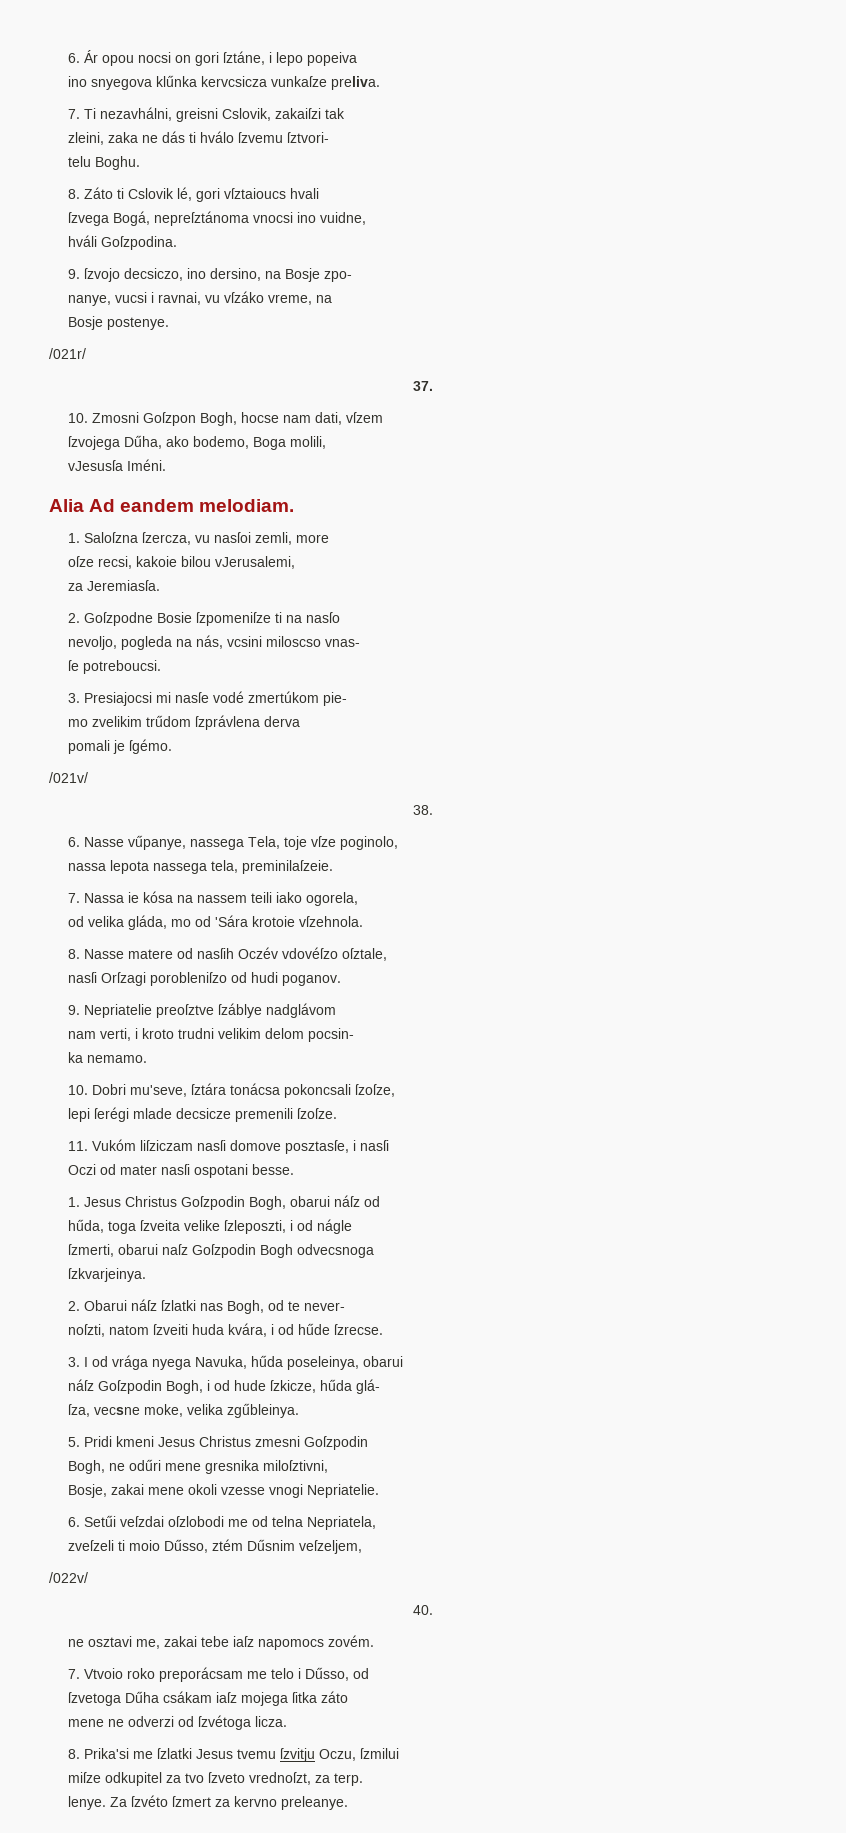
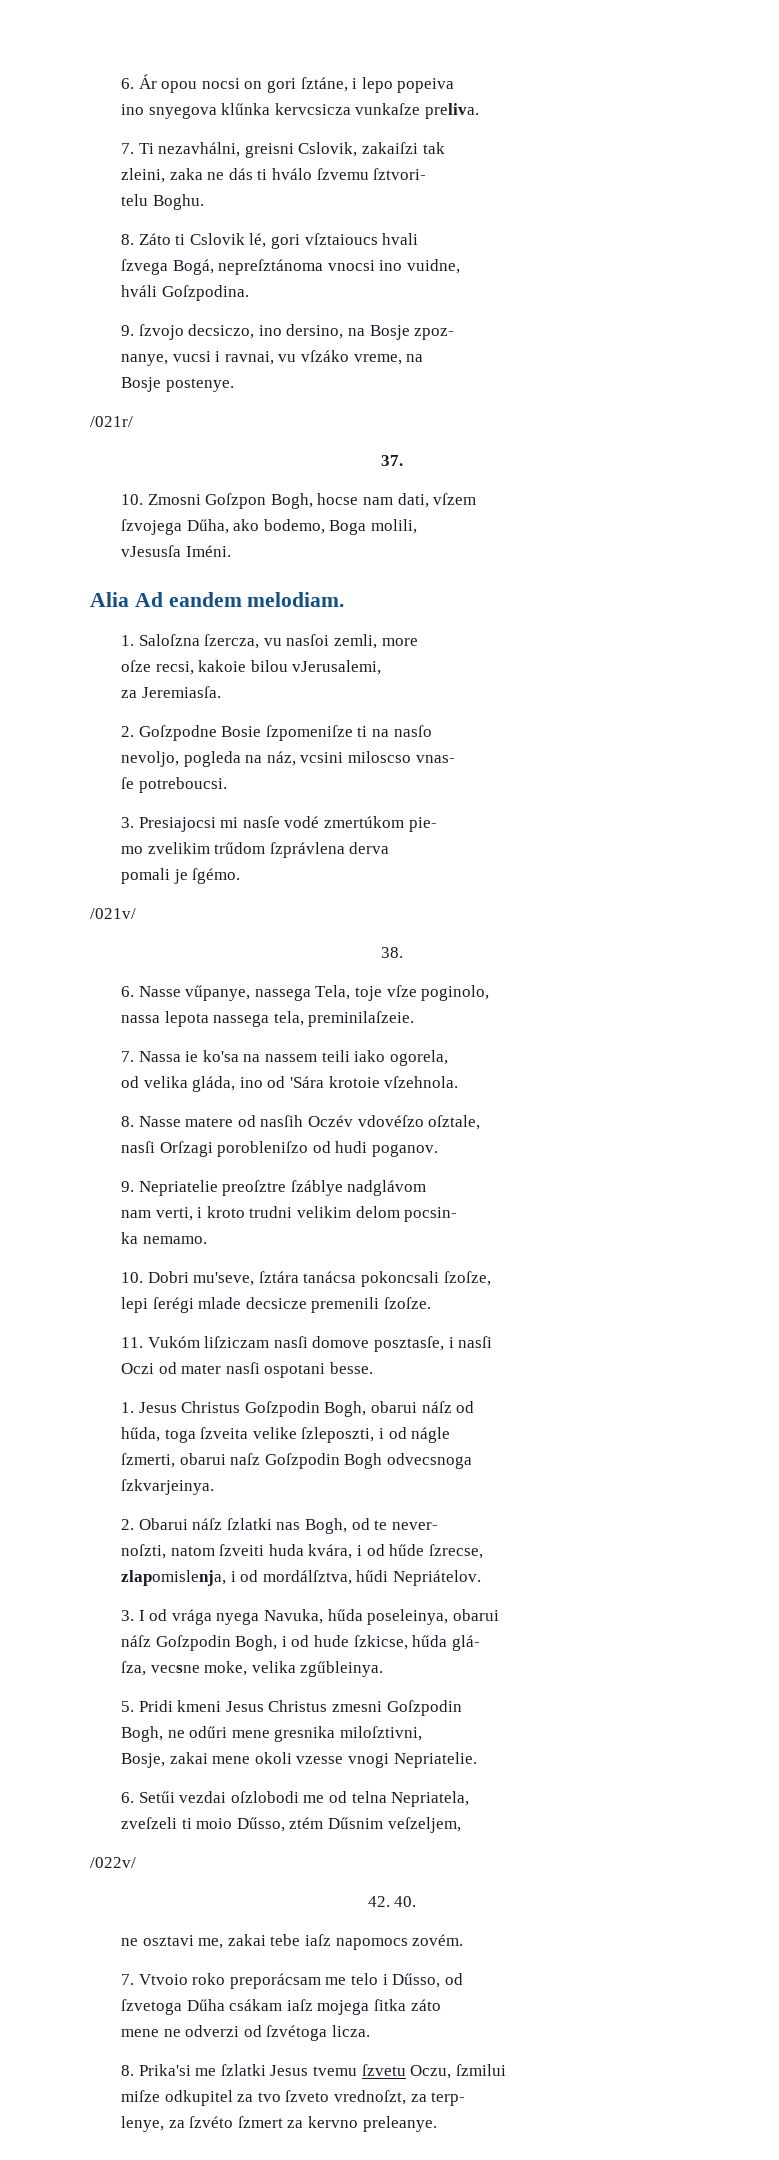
[324,271,353,282] zpo- -> [414,328,455,340] zpoz-
[196,635,224,649] nás, -> [266,751,296,766] náz,
[143,891,174,903] kósa -> [202,1050,239,1062] ko'sa
[171,919,192,927] mo -> [239,1077,263,1088] ino
[156,1004,215,1018] preoſztve -> [222,1180,287,1196] preoſztre
[230,1083,281,1095] tonácsa -> [303,1271,357,1283] tanácsa
[334,1324,384,1335] ſzrecse. -> [428,1544,483,1559] [121,1570,482,1586] ſzrecse, // zlapomislenja, i od mordálſztva, hűdi Nepriátelov.
[270,1380,317,1393] ſzkicze, -> [353,1635,408,1650] ſzkicse,
[120,1516,165,1527] veſzdai -> [179,1791,227,1803] vezdai
(88, 1577) none -> [367,1896,390,1907] 42.
[280,1748,316,1762] ſzvitju -> [361,2064,406,2076] ſzvetu
[334,1773,364,1786] [68,1796,128,1810] terp. // lenye. Za -> [431,2092,466,2106] [121,2116,185,2132] terp- // lenye, za

